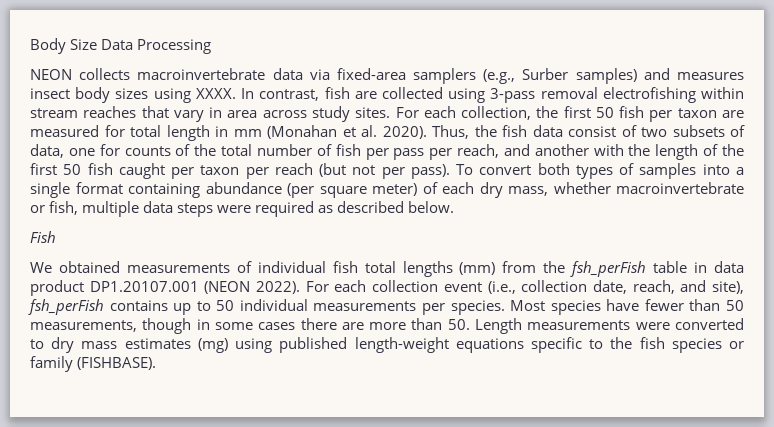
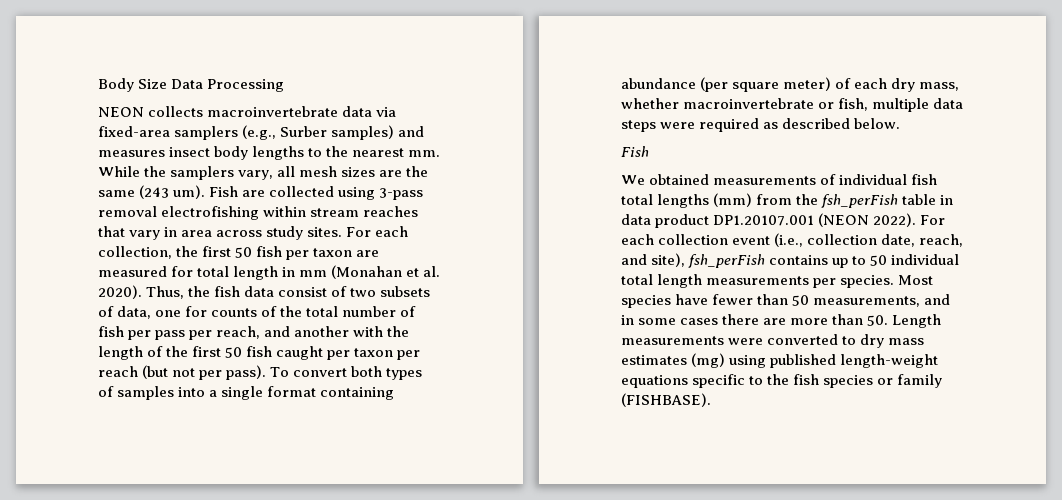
[115,87,350,103] sizes using XXXX. In contrast, fish -> [252,146,441,160] [98,166,429,180] [98,185,239,199] lengths to the nearest mm. While the samplers vary, all mesh sizes are the same (243 um). Fish
(308, 305) none -> [621,274,703,288] total length
[142,318,192,334] though -> [924,294,951,305] and

